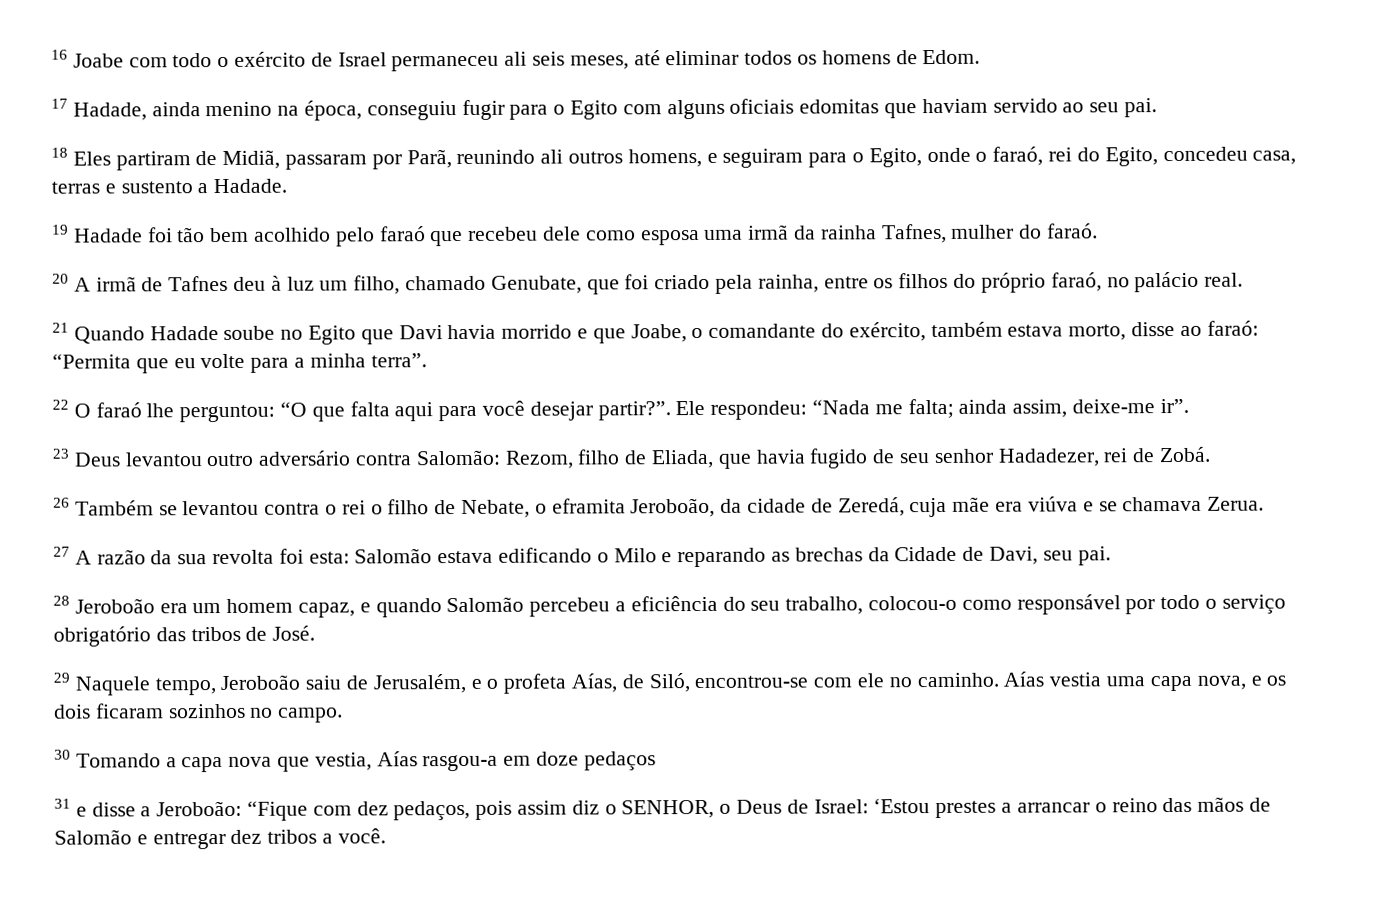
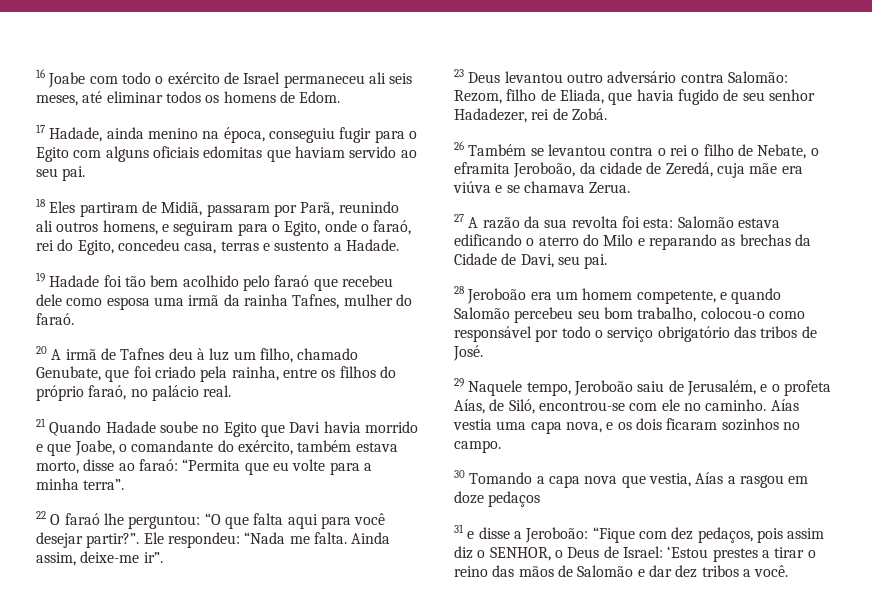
[907,398,1008,419] falta; ainda -> [313,532,391,544] falta. Ainda
(609, 557) none -> [538,234,599,246] aterro do
[298,602,356,618] capaz, -> [636,290,716,304] competente,
[615,595,781,612] a eficiência do seu -> [577,307,633,319] seu bom
[422,754,499,772] rasgou-a -> [727,475,784,488] a rasgou
[1016,802,1090,813] arrancar -> [774,547,805,558] tirar
[152,831,226,850] entregar -> [648,565,672,577] dar

